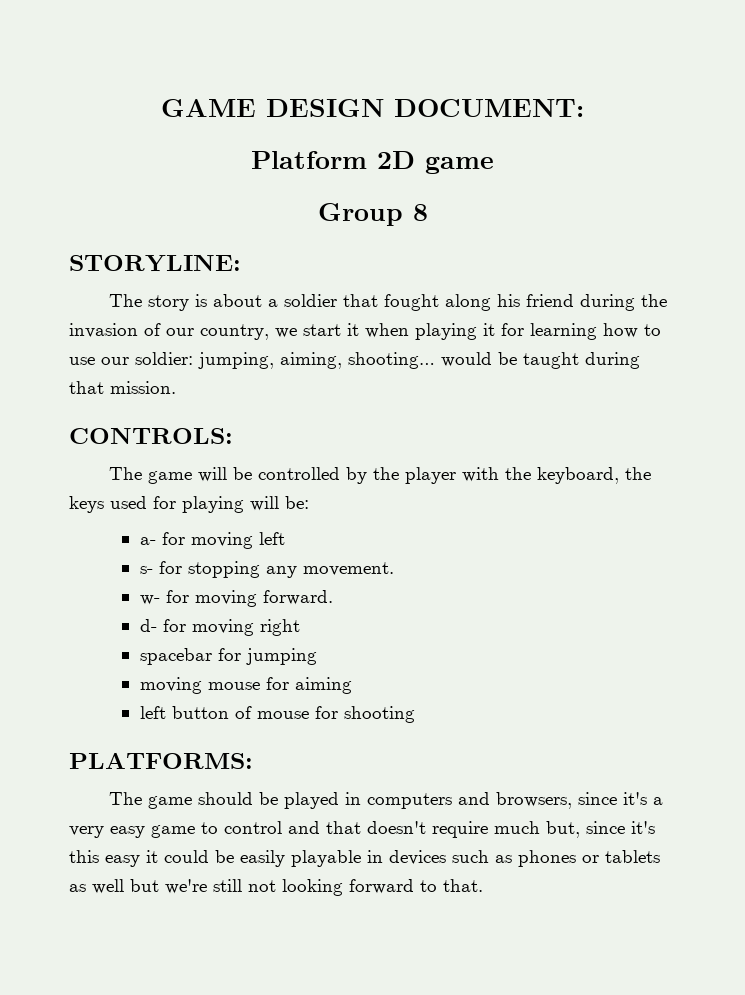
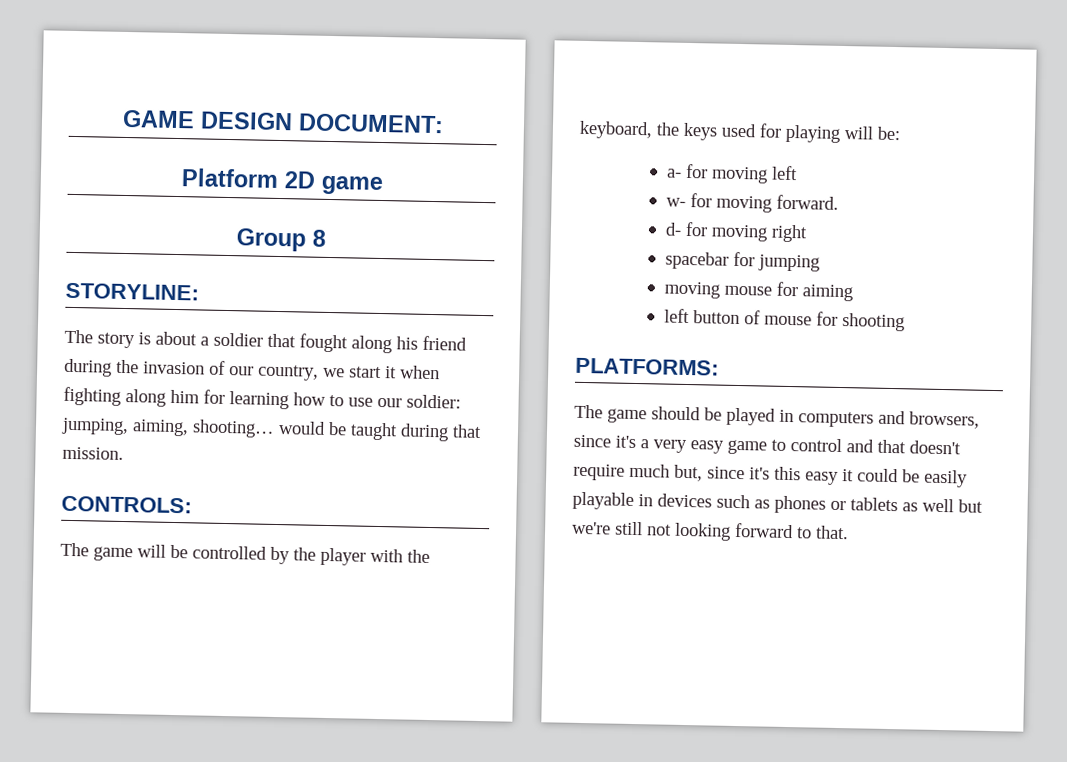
[415,323,495,340] playing it -> [63,386,200,407] fighting along him
[139,561,394,578] // s- for stopping any movement. -> (798, 173) none

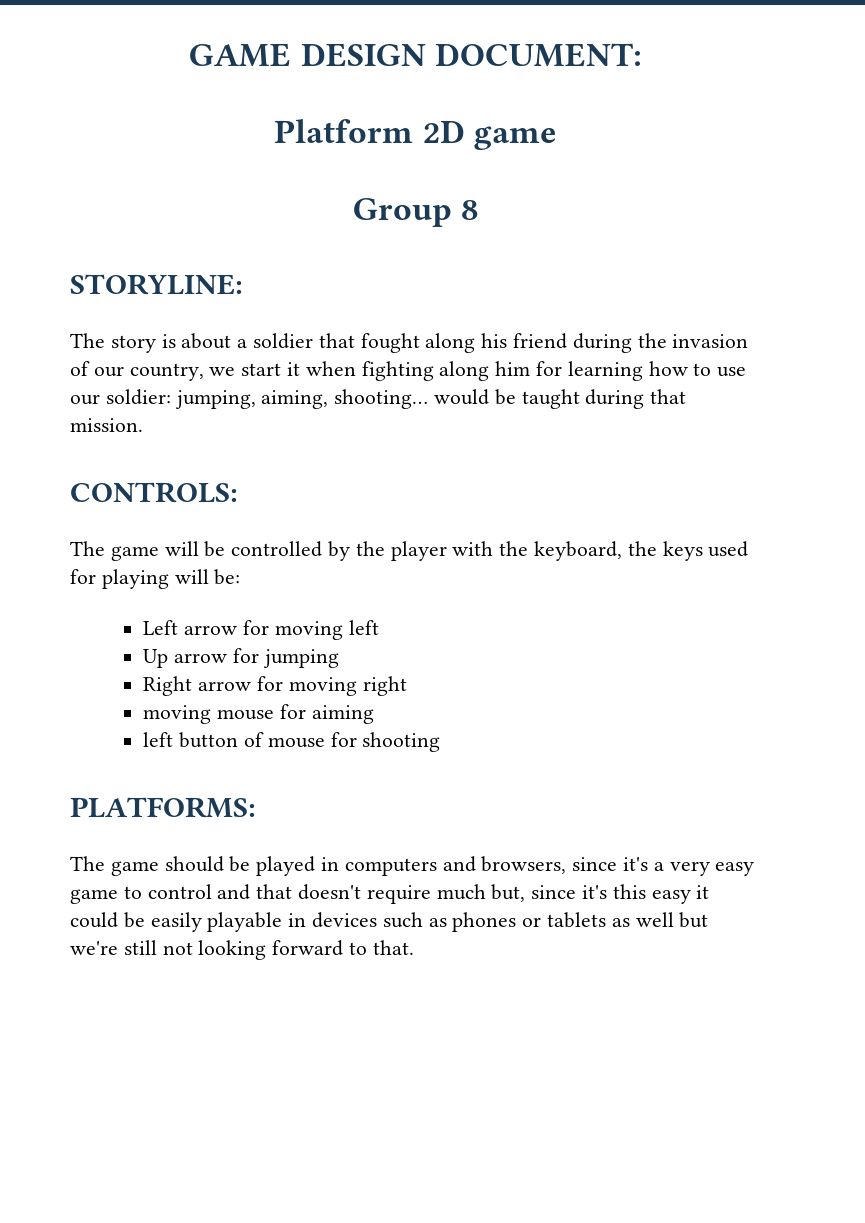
[666,168,682,178] a- -> [143,620,238,635] Left arrow
[665,193,839,213] [664,222,682,236] w- for moving forward. // d- -> [143,648,339,668] [143,676,252,696] Up arrow for jumping // Right arrow
[664,251,820,272] // spacebar for jumping -> (407, 686) none

